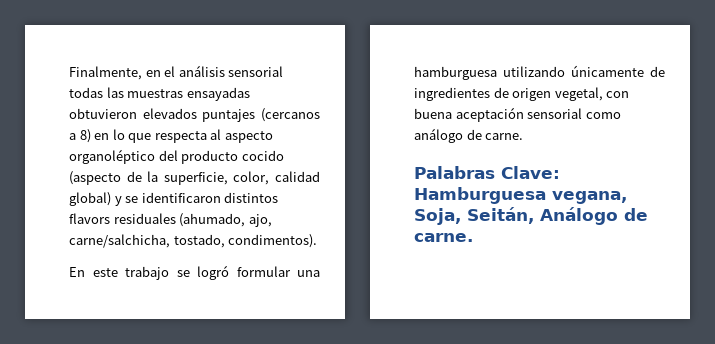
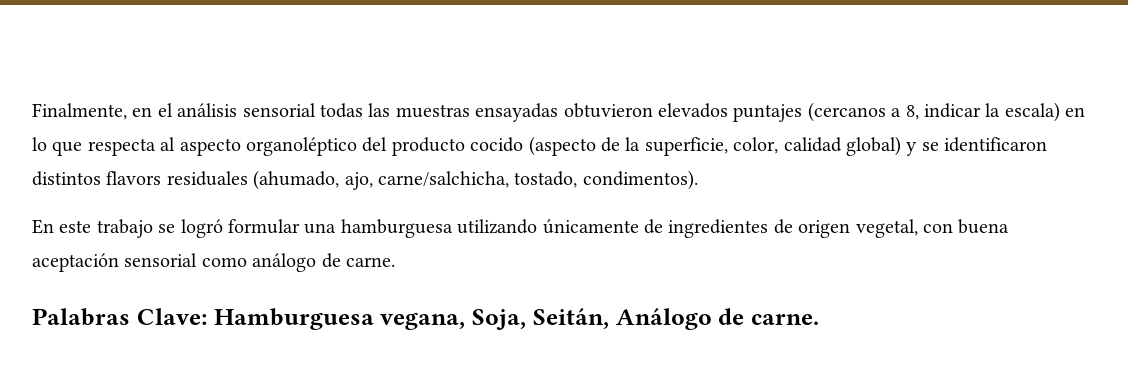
[79,129,91,143] 8) -> [905,102,1060,122] 8, indicar la escala)

